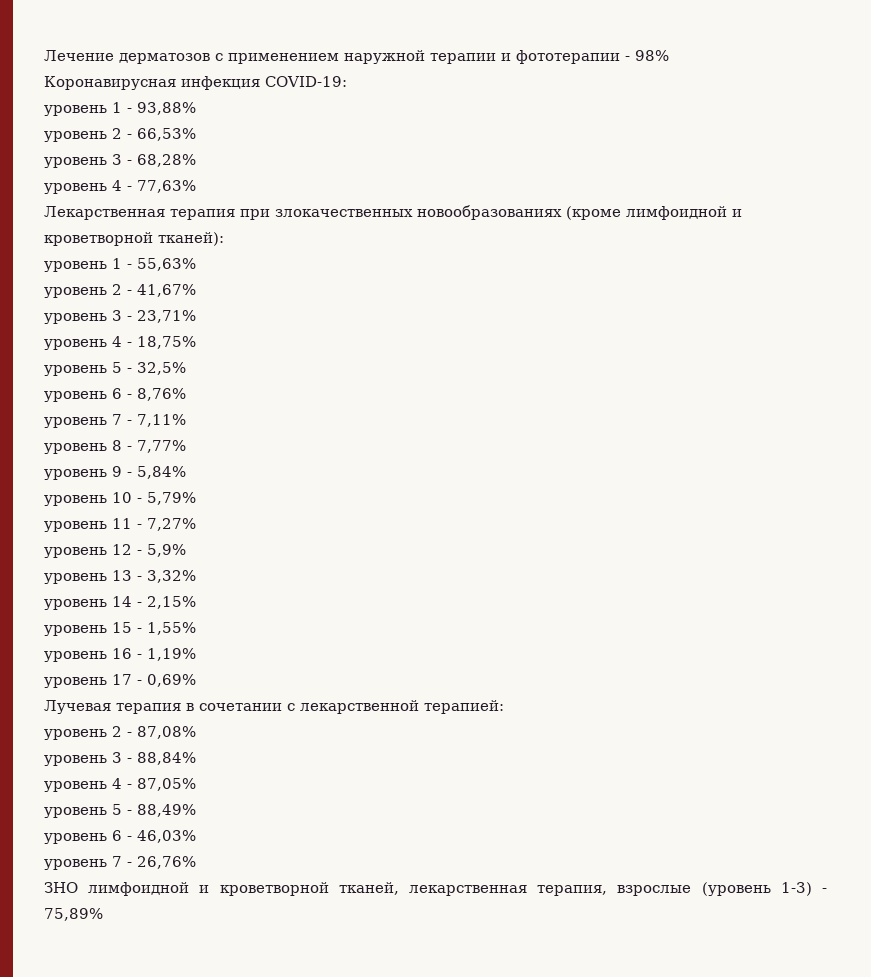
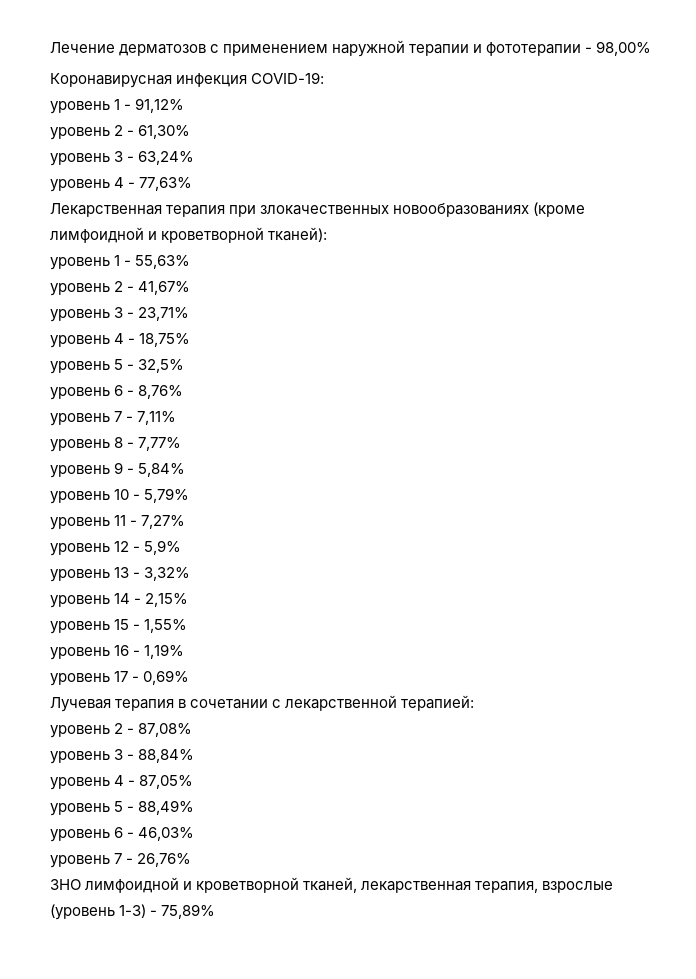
[635,50,669,61] 98% -> [596,41,652,56] 98,00%
[137,102,196,115] [44,128,196,142] [44,154,196,168] 93,88% // уровень 2 - 66,53% // уровень 3 - 68,28% -> [135,98,185,113] [50,125,191,140] [50,151,195,166] 91,12% // уровень 2 - 61,30% // уровень 3 - 63,24%

